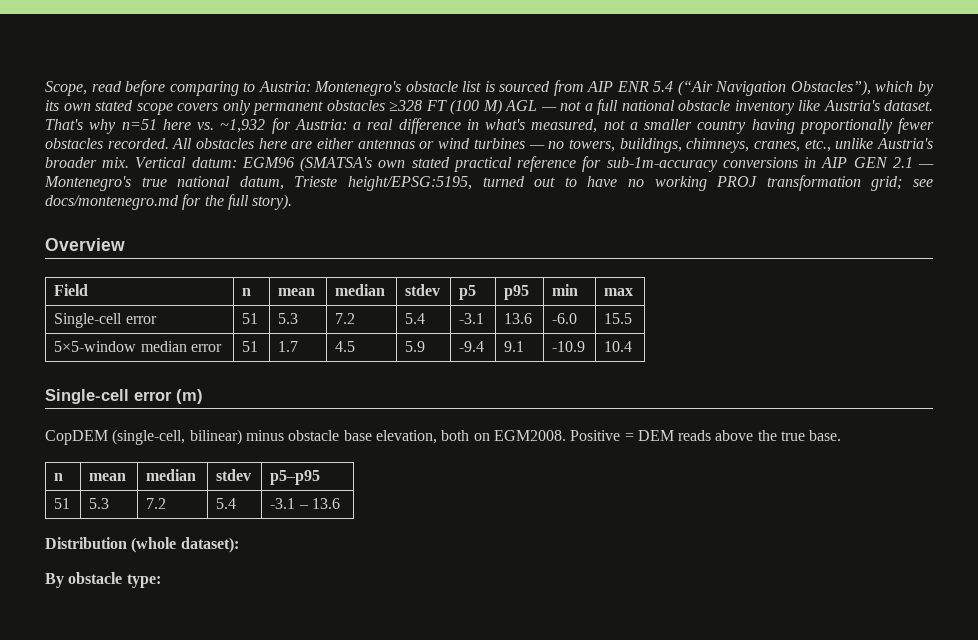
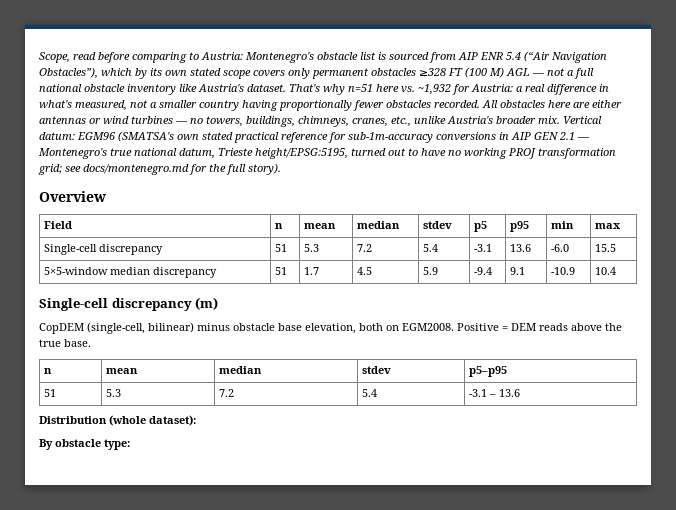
[125,316,157,324] error -> [99,244,164,255] discrepancy
[191,344,223,352] error -> [153,267,218,278] discrepancy
[134,391,172,401] error -> [111,298,192,311] discrepancy

